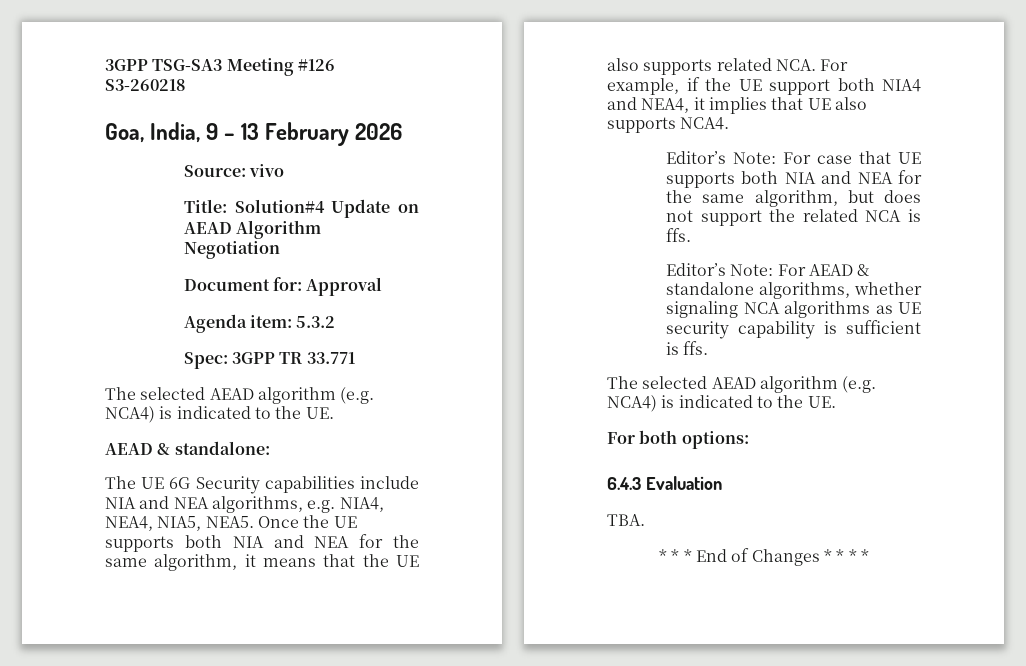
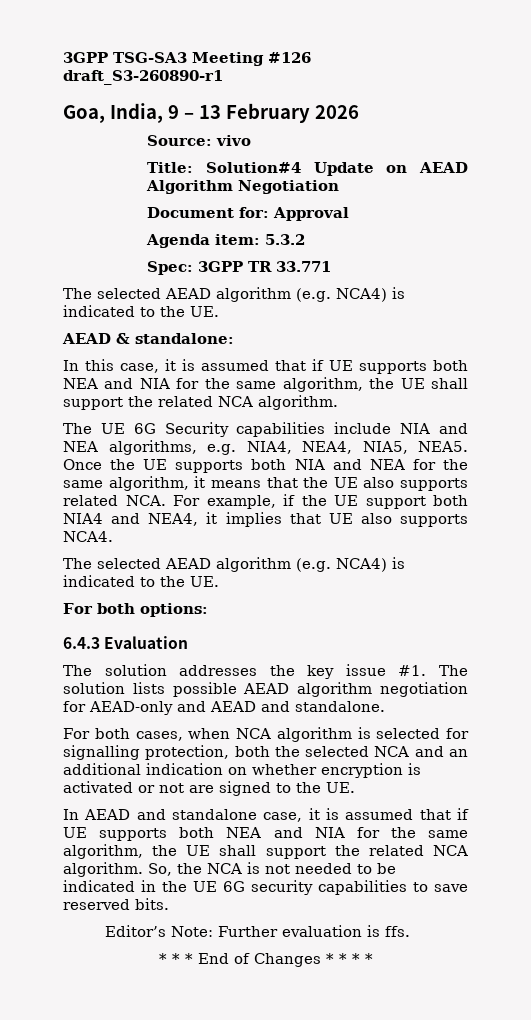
[105,79,186,91] S3-260218 -> [63,70,223,85] draft_S3-260890-r1
(270, 448) none -> [63,359,468,374] [63,377,469,392] [63,395,338,410] // In this case, it is assumed that if UE supports both NEA and NIA for the same algorithm, the UE shall support the related NCA algorithm.
[666,151,921,164] [666,170,922,188] [666,190,921,207] [666,209,921,226] [666,228,692,242] [666,263,870,276] [666,282,922,299] [666,301,921,318] [666,320,921,339] [666,341,709,355] // Editor’s Note: For case that UE supports both NIA and NEA for the same algorithm, but does not support the related NCA is ffs. // Editor’s Note: For AEAD & standalone algorithms, whether signaling NCA algorithms as UE security capability is sufficient is ffs. -> (113, 536) none
[607,514,645,526] TBA. -> [63,664,468,679] [63,682,469,697] [63,701,385,715] [63,727,469,742] [63,745,468,760] [63,763,421,778] [63,781,355,796] [63,808,469,822] [63,827,468,841] [63,844,469,859] [63,862,396,877] [63,880,468,895] [63,898,169,910] [105,925,411,937] The solution addresses the key issue #1. The solution lists possible AEAD algorithm negotiation for AEAD-only and AEAD and standalone. // For both cases, when NCA algorithm is selected for signalling protection, both the selected NCA and an additional indication on whether encryption is activated or not are signed to the UE. // In AEAD and standalone case, it is assumed that if UE supports both NEA and NIA for the same algorithm, the UE shall support the related NCA algorithm. So, the NCA is not needed to be indicated in the UE 6G security capabilities to save reserved bits. // Editor’s Note: Further evaluation is ffs.

